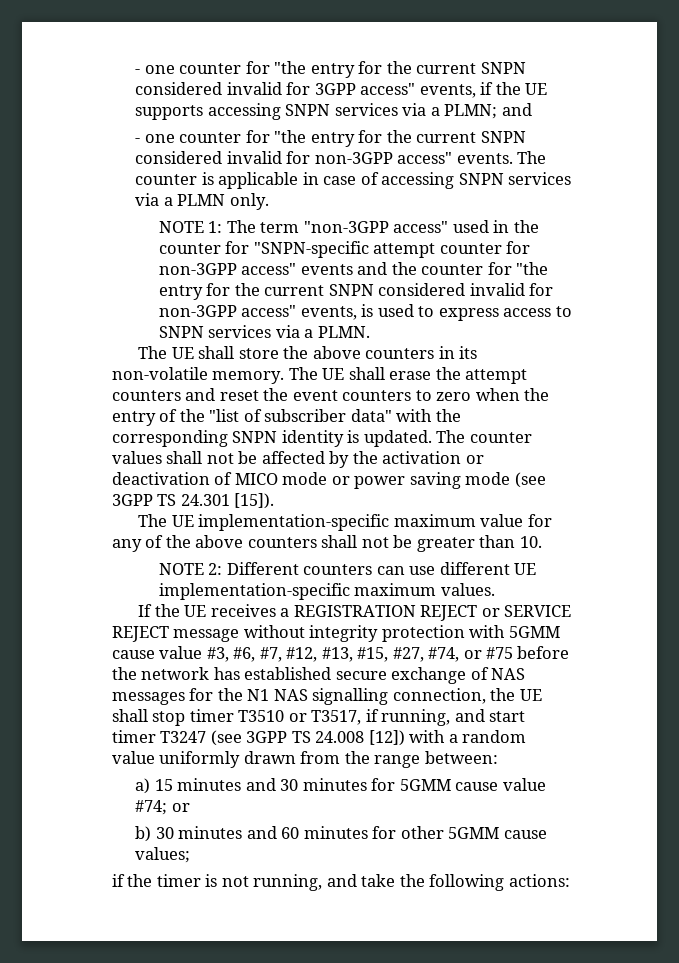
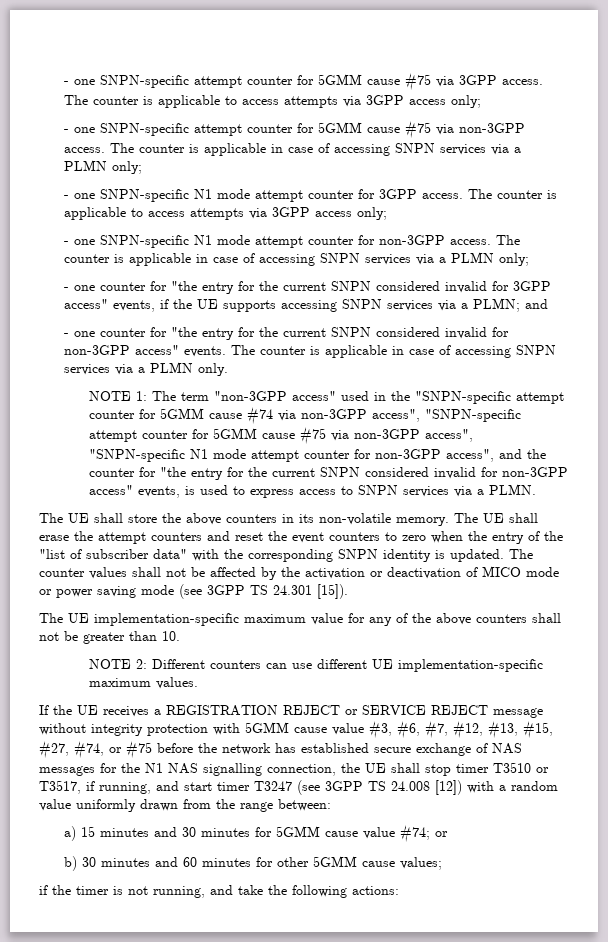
[135,65,175,74] - one -> [64,73,544,91] [64,95,482,108] [64,121,526,139] [64,143,522,156] [64,160,143,174] [64,189,558,202] [64,207,388,220] [64,235,521,248] [64,252,530,266] [64,285,96,291] - one SNPN-specific attempt counter for 5GMM cause #75 via 3GPP access. The counter is applicable to access attempts via 3GPP access only; // - one SNPN-specific attempt counter for 5GMM cause #75 via non-3GPP access. The counter is applicable in case of accessing SNPN services via a PLMN only; // - one SNPN-specific N1 mode attempt counter for 3GPP access. The counter is applicable to access attempts via 3GPP access only; // - one SNPN-specific N1 mode attempt counter for non-3GPP access. The counter is applicable in case of accessing SNPN services via a PLMN only; // - one
[158,241,531,258] [158,263,353,275] counter for "SNPN-specific attempt counter for non-3GPP access" events -> [415,391,565,404] [89,407,522,425] [89,427,474,445] [89,449,495,462] "SNPN-specific attempt counter for 5GMM cause #74 via non-3GPP access", "SNPN-specific attempt counter for 5GMM cause #75 via non-3GPP access", "SNPN-specific N1 mode attempt counter for non-3GPP access",

